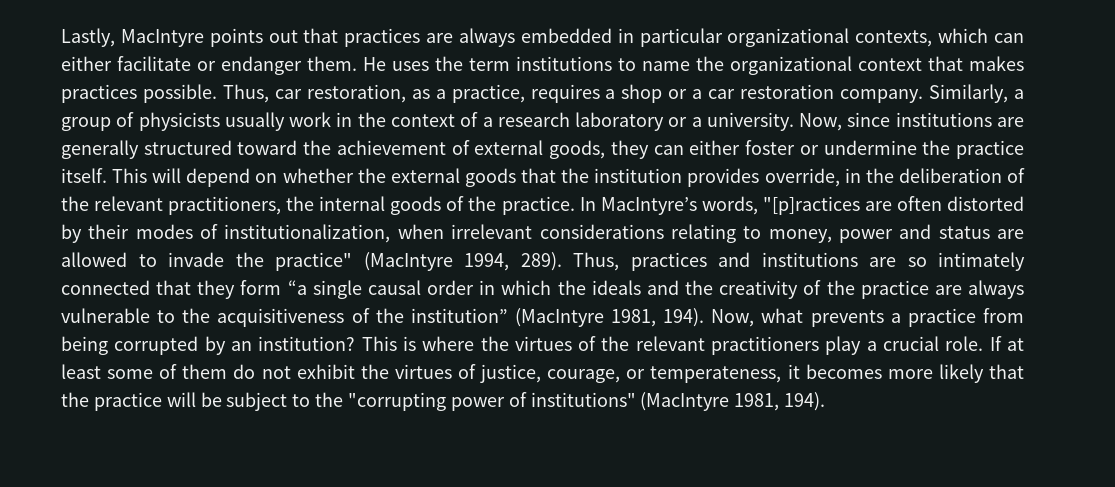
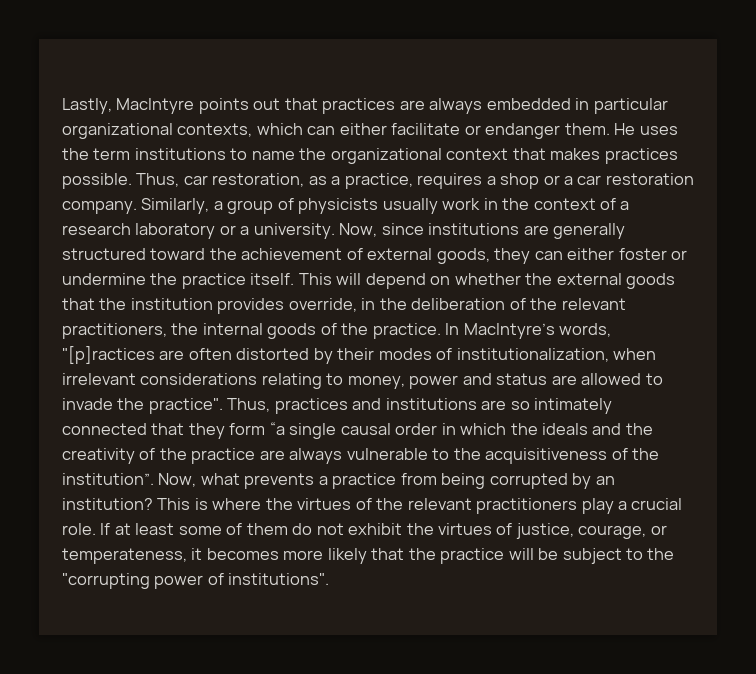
[275,252,562,271] practice" (MacIntyre 1994, 289). -> [148,398,223,414] practice".
[410,308,705,327] institution” (MacIntyre 1981, 194). -> [62,473,154,485] institution”.
[530,392,826,411] institutions" (MacIntyre 1981, 194). -> [228,573,330,585] institutions".

